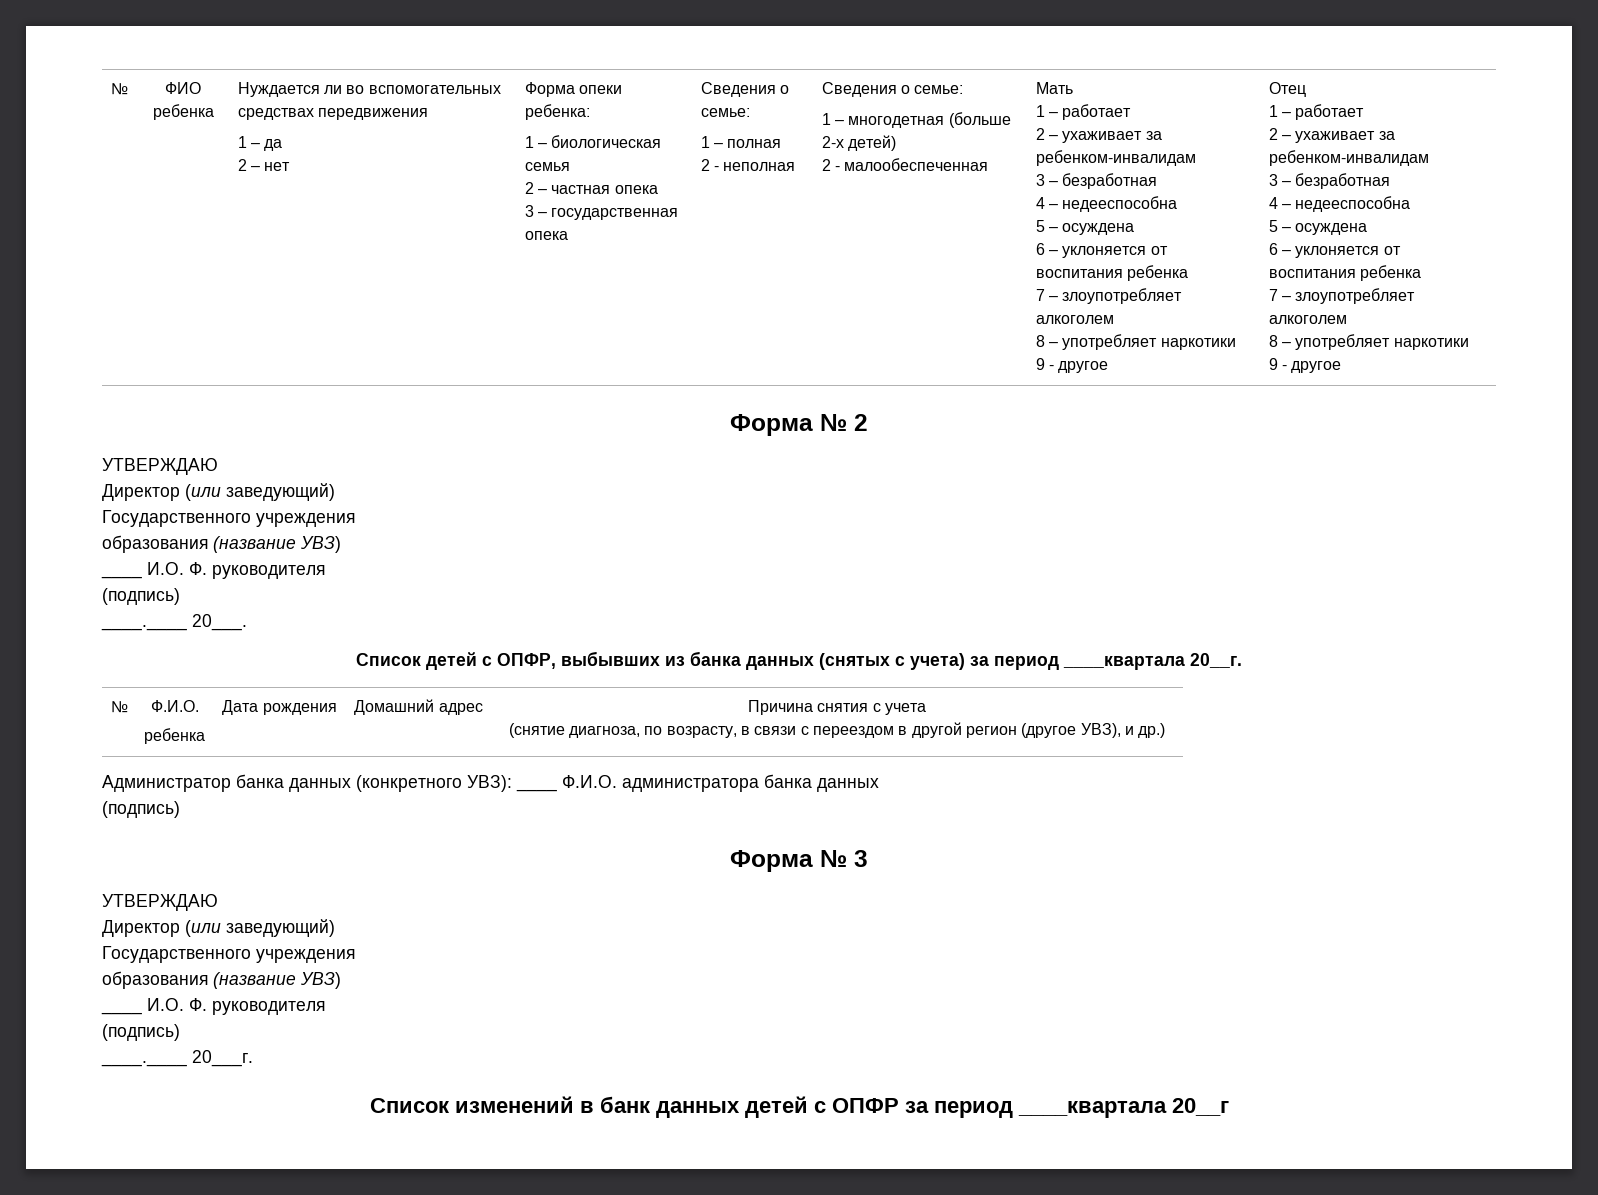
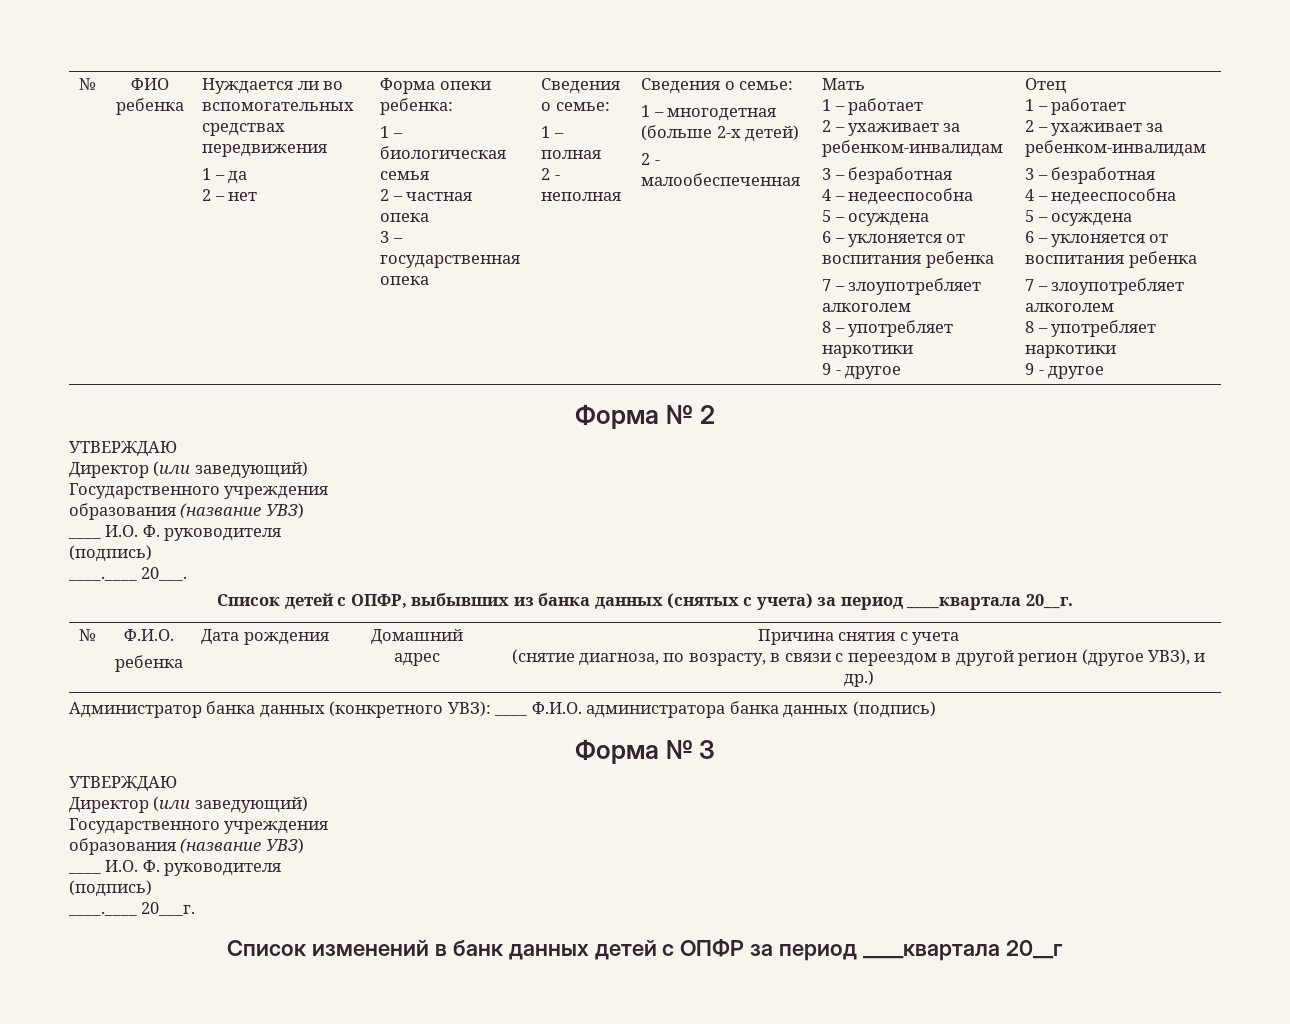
(879, 785) // -> (849, 711) none

